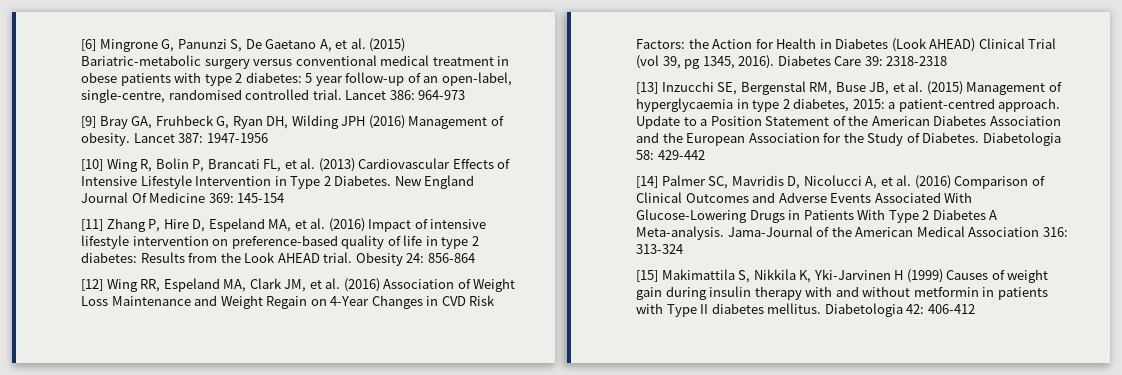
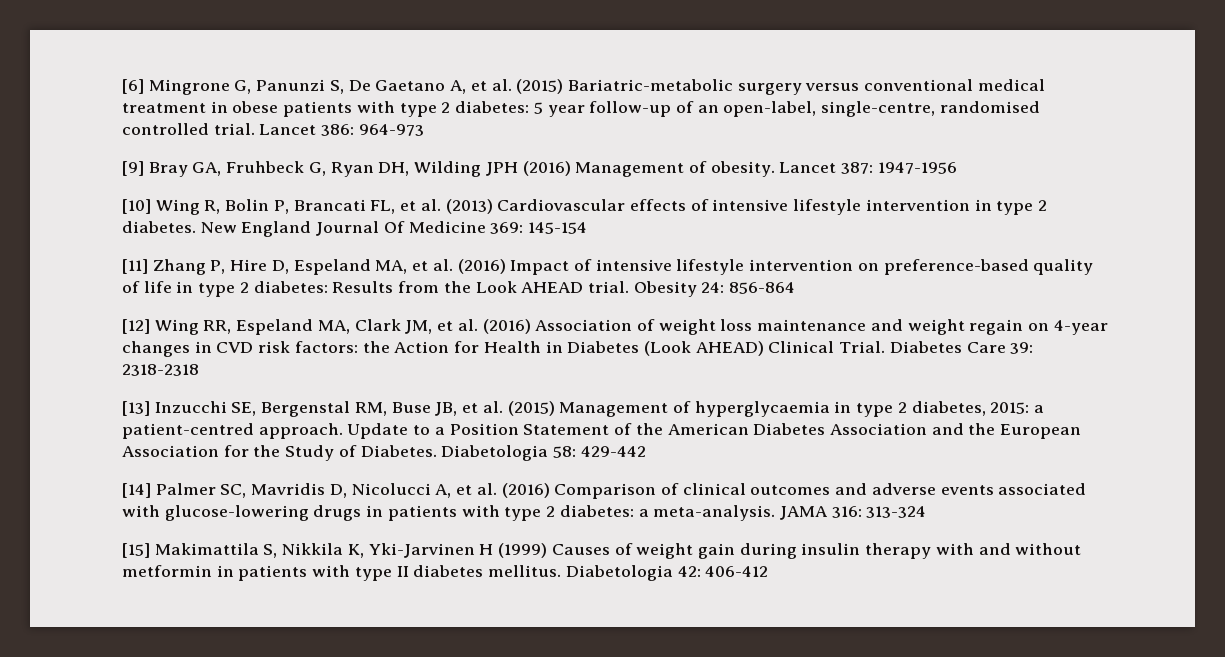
[452,159,511,169] [81,175,392,189] Effects of Intensive Lifestyle Intervention in Type 2 Diabetes. -> [629,199,1048,215] [122,221,196,233] effects of intensive lifestyle intervention in type 2 diabetes.
[473,278,516,292] [81,295,496,309] [636,39,685,49] Weight Loss Maintenance and Weight Regain on 4-Year Changes in CVD Risk Factors: -> [658,319,1108,335] [122,341,358,357] weight loss maintenance and weight regain on 4-year changes in CVD risk factors:
[1028,38,1057,49] [636,55,775,69] Trial (vol 39, pg 1345, 2016). -> [839,341,886,353] Trial.
[636,192,973,203] [636,209,998,223] [636,226,1040,240] Clinical Outcomes and Adverse Events Associated With Glucose-Lowering Drugs in Patients With Type 2 Diabetes A Meta-analysis. Jama-Journal of the American Medical Association -> [682,483,1087,495] [122,505,828,521] clinical outcomes and adverse events associated with glucose-lowering drugs in patients with type 2 diabetes: a meta-analysis. JAMA
[666,304,697,317] Type -> [354,567,392,581] type

